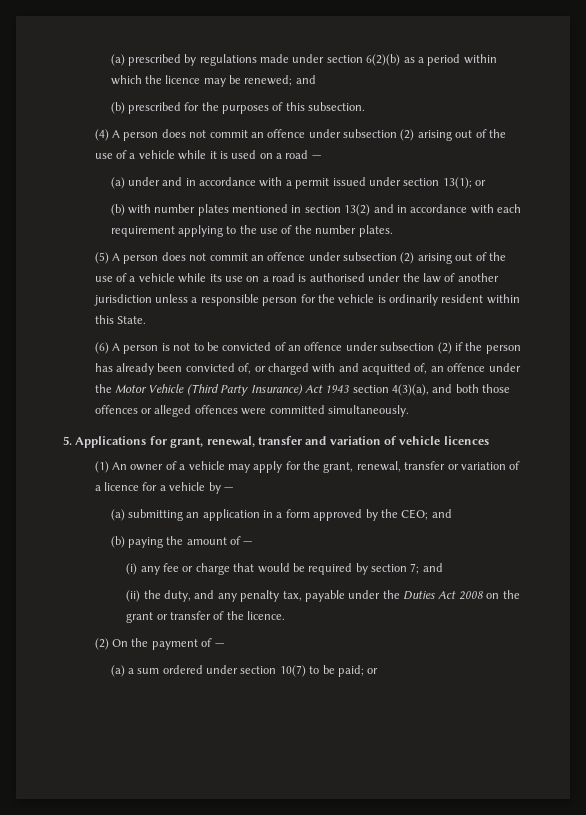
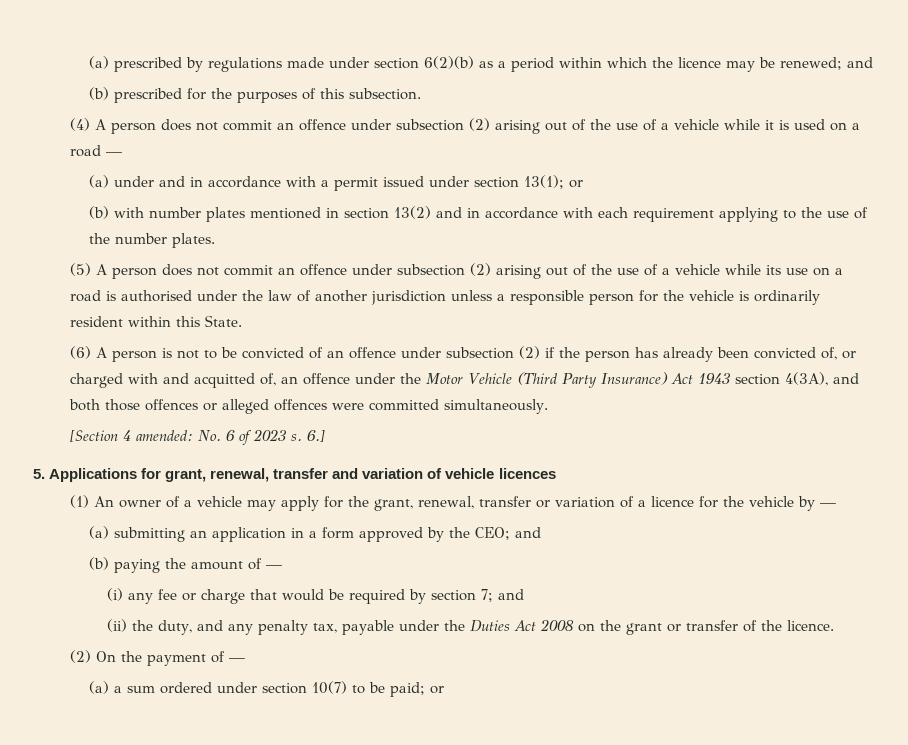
[392,384,430,396] 4(3)(a), -> [785,372,829,386] 4(3A),
(409, 411) none -> [70,429,326,445] // [Section 4 amended: No. 6 of 2023 s. 6.]
[159,485,166,491] a -> [723,496,745,507] the

